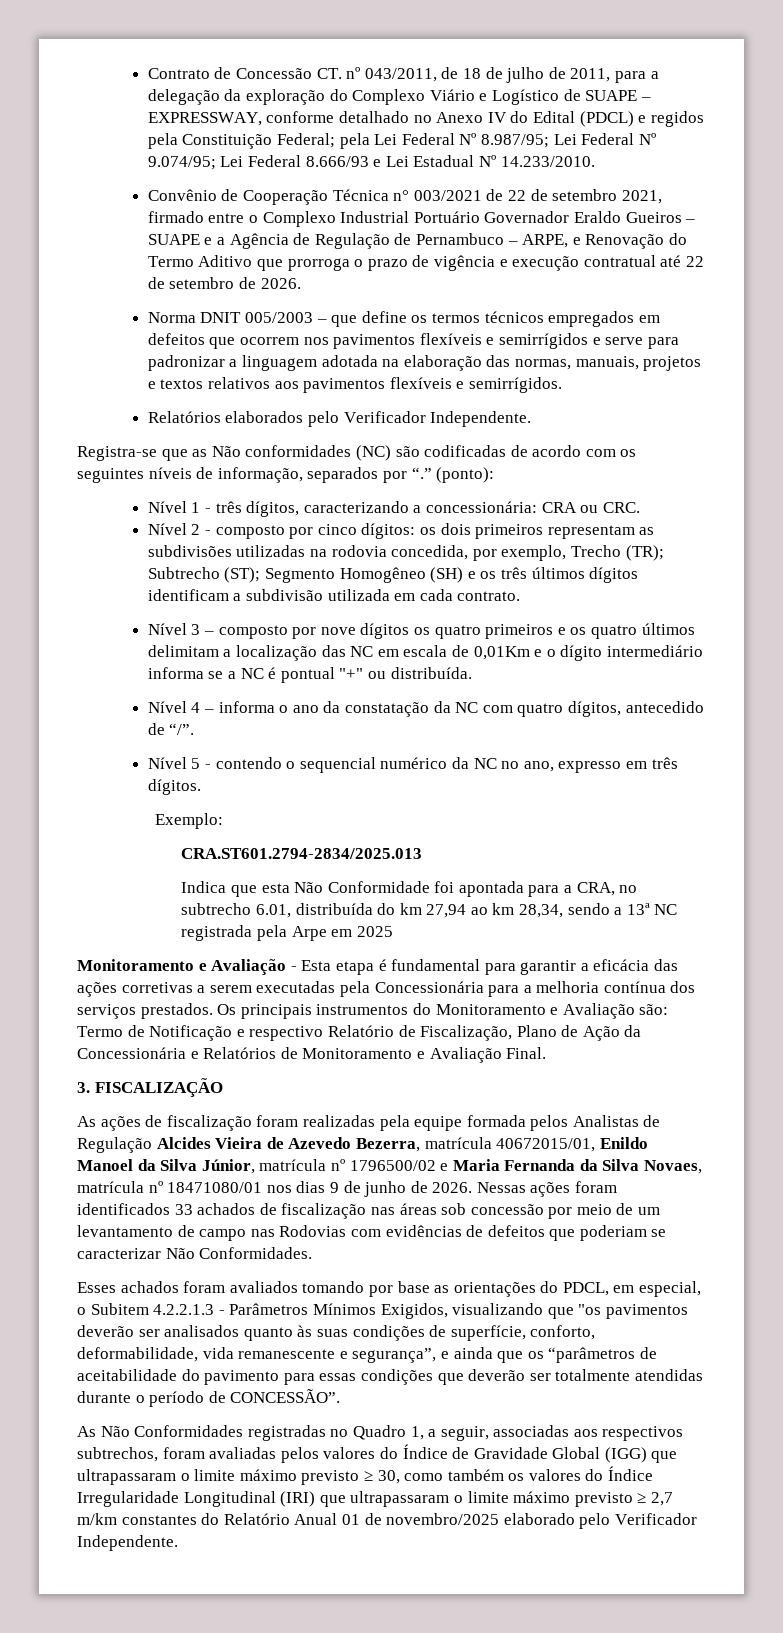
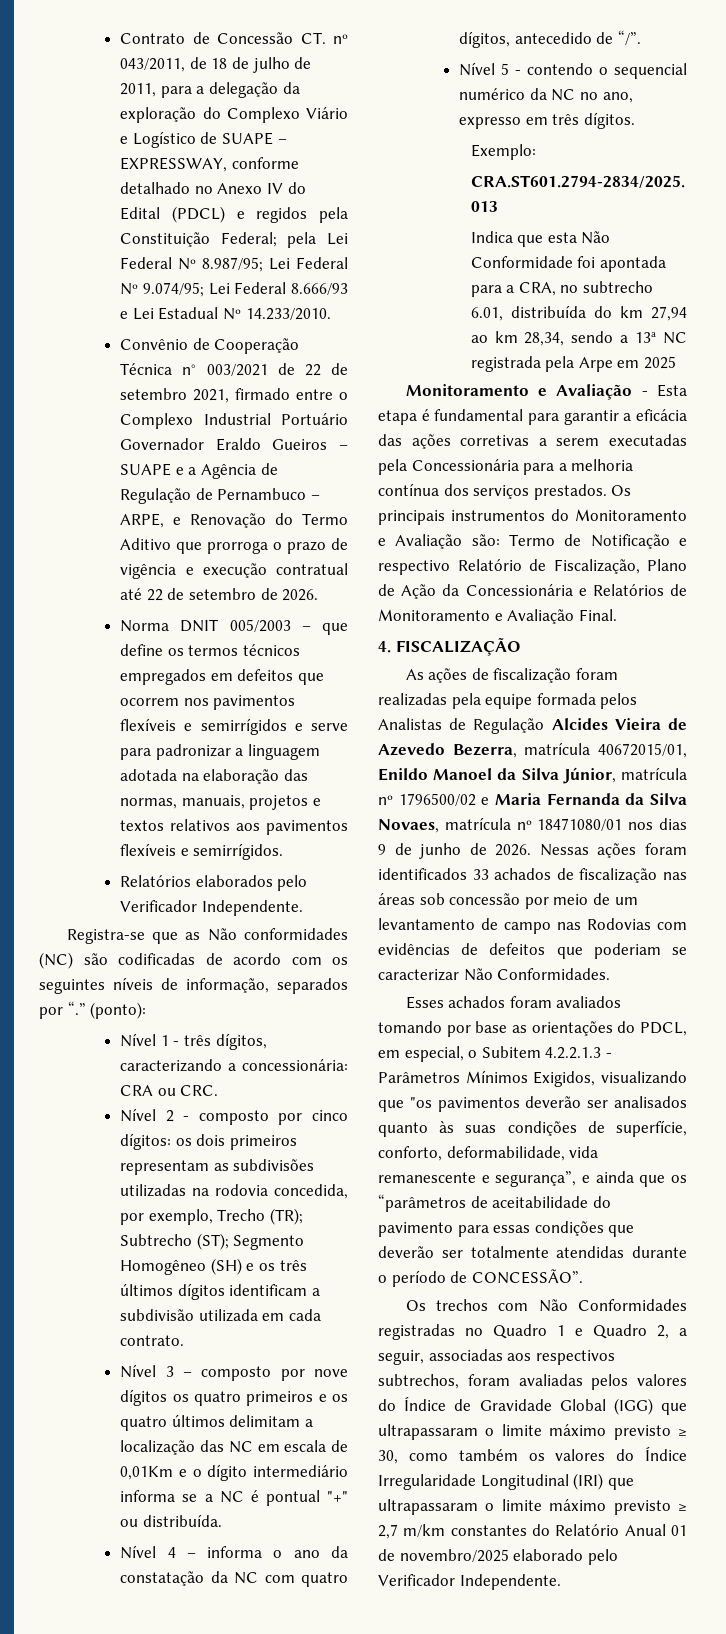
[77,1082,90,1093] 3. -> [378,641,391,653] 4.
[77,1426,96,1437] As -> [405,1299,529,1311] Os trechos com
[410,1426,424,1440] 1, -> [557,1324,669,1339] 1 e Quadro 2,

